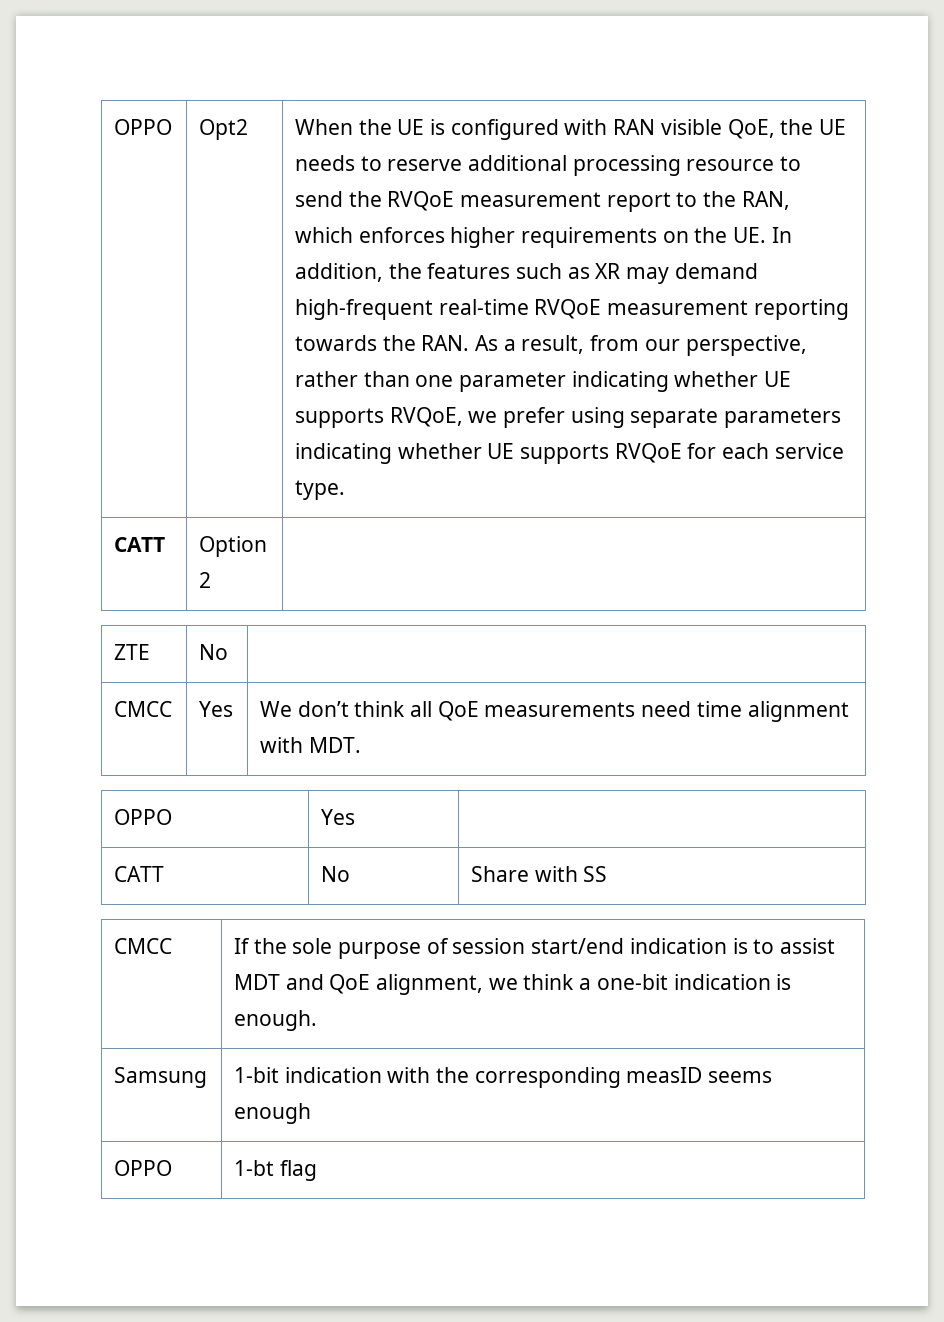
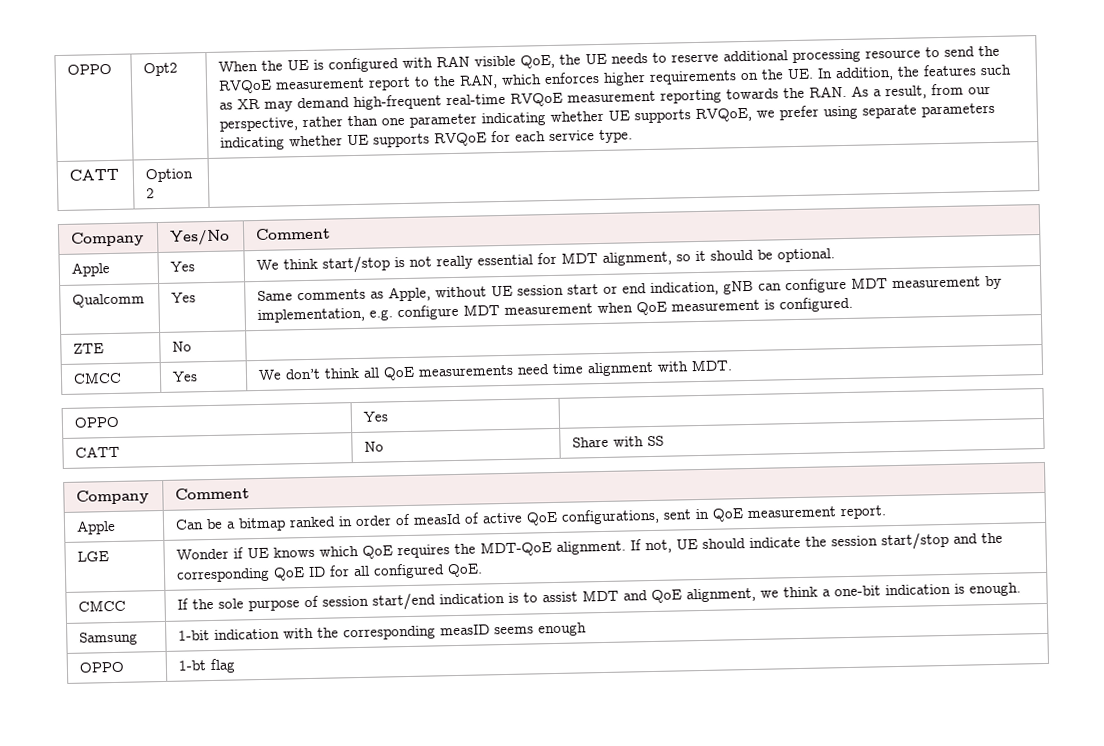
(212, 580) none -> [71,231,145,247] [170,229,231,246] [255,227,332,241] [71,261,111,277] [170,261,196,272] [256,248,836,274] [72,293,146,308] [171,292,197,303] [257,275,1003,302] [257,296,854,323] // Company | Yes/No | Comment // Apple | Yes | We think start/stop is not really essential for MDT alignment, so it should be optional. // Qualcomm | Yes | Same comments as Apple, without UE session start or end indication, gNB can configure MDT measurement by implementation, e.g. configure MDT measurement when QoE measurement is configured.
(608, 874) none -> [76,489,150,505] [175,487,251,500] [76,519,117,535] [175,505,888,532] [77,551,110,562] [176,531,1004,560] [176,563,484,583] // Company | Comment // Apple | Can be a bitmap ranked in order of measId of active QoE configurations, sent in QoE measurement report. // LGE | Wonder if UE knows which QoE requires the MDT-QoE alignment. If not, UE should indicate the session start/stop and the corresponding QoE ID for all configured QoE.

